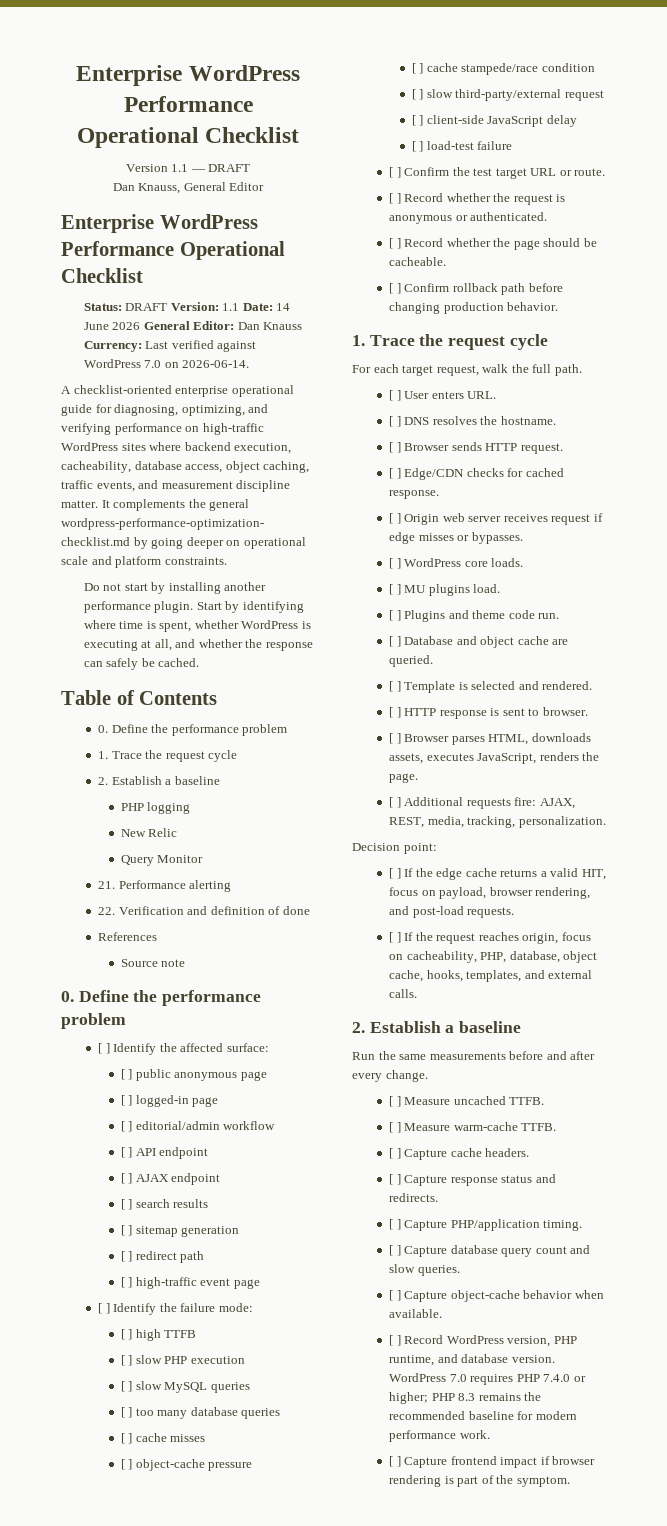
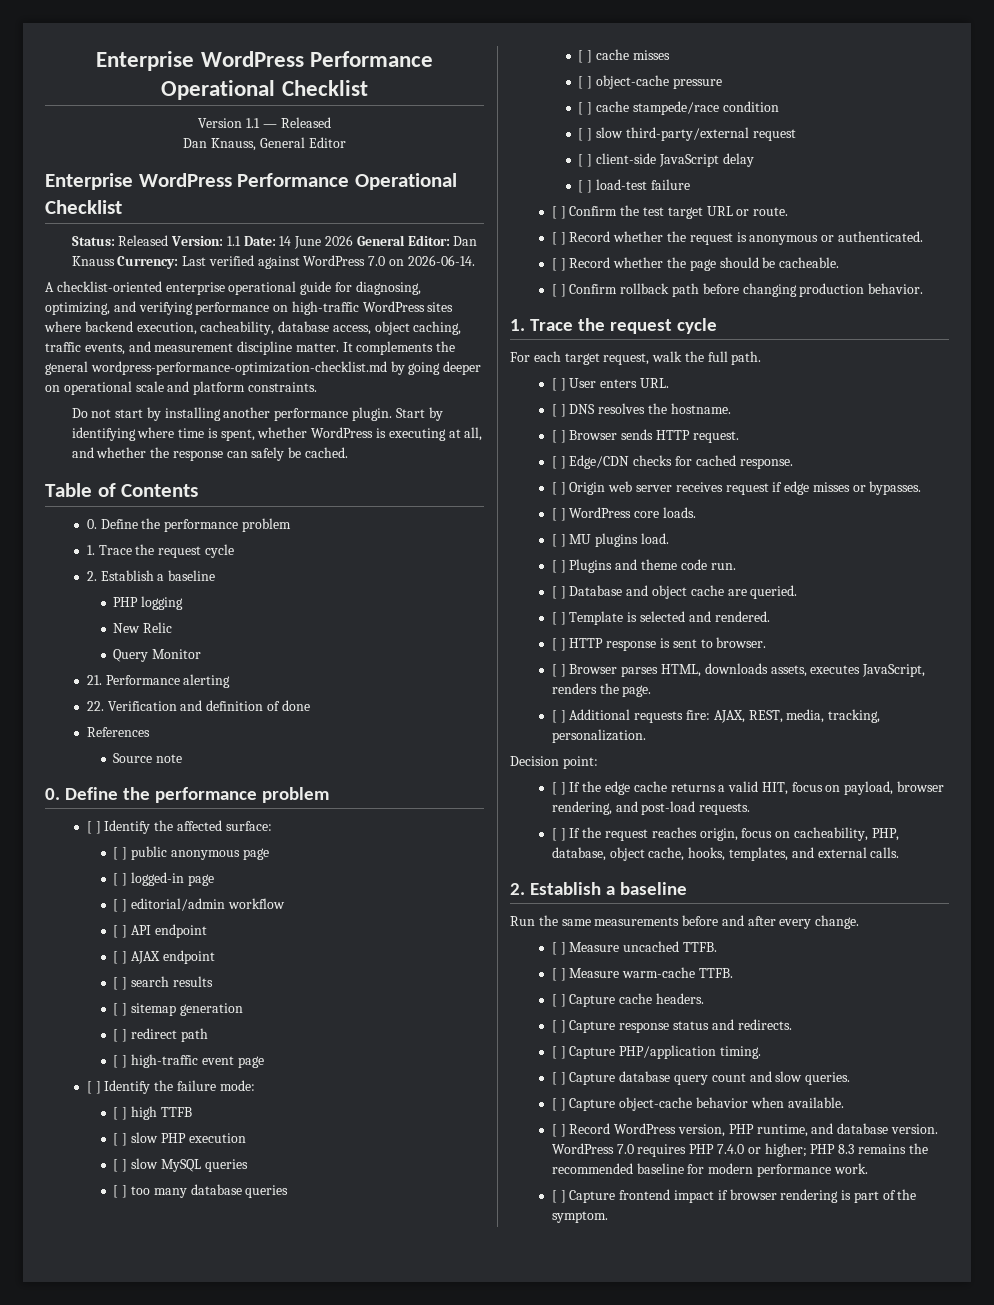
[208,164,251,172] DRAFT -> [280,117,331,128] Released
[125,303,168,311] DRAFT -> [118,235,169,246] Released

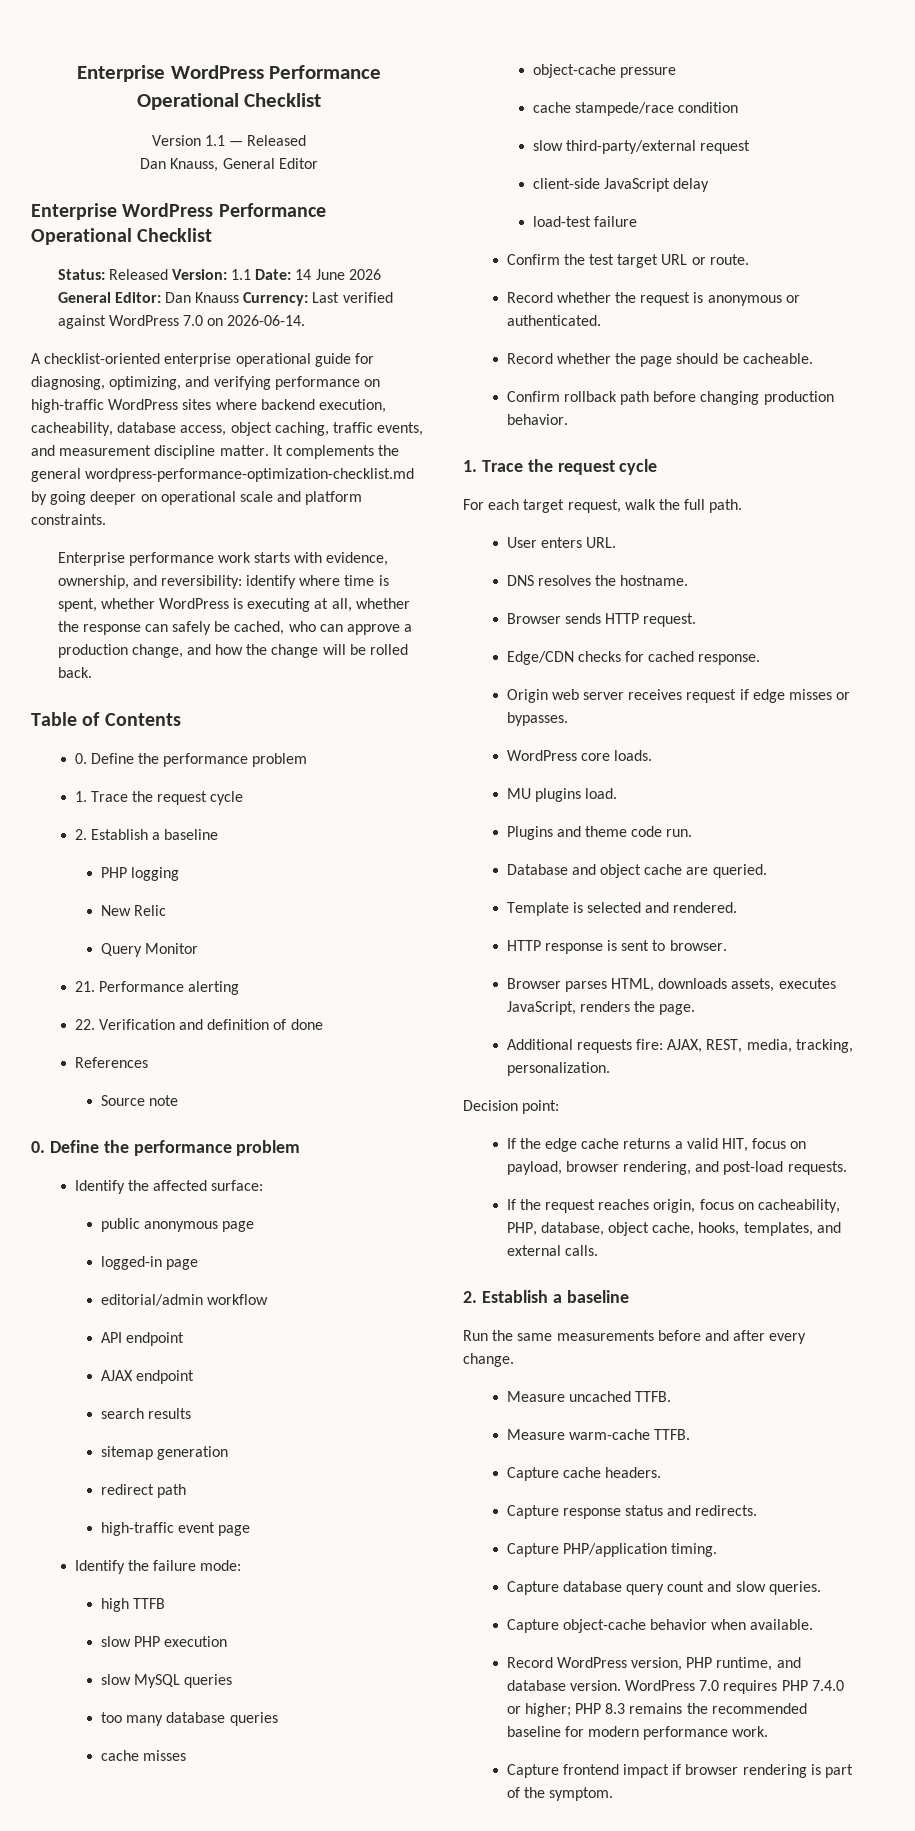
[71,407,443,421] [71,427,136,441] Do not start by installing another performance plugin. Start by identifying -> [57,552,389,566] [57,575,297,589] Enterprise performance work starts with evidence, ownership, and reversibility: identify
[71,447,94,458] and -> (352, 605) none
[304,447,348,458] cached. -> [234,621,413,635] [57,644,409,658] [57,667,92,678] cached, who can approve a production change, and how the change will be rolled back.
[86,821,101,834] [ ] -> (301, 1148) none
[113,847,128,860] [ ] -> (264, 1185) none
[113,873,128,886] [ ] -> (255, 1226) none
[113,899,128,912] [ ] -> (199, 1264) none
[113,925,128,938] [ ] -> (269, 1299) none
[113,951,128,964] [ ] -> (185, 1339) none
[113,977,128,990] [ ] -> (195, 1377) none
[113,1003,128,1016] [ ] -> (192, 1413) none
[113,1029,128,1042] [ ] -> (229, 1453) none
[113,1055,128,1068] [ ] -> (187, 1491) none
[86,1081,101,1094] [ ] -> (251, 1530) none
[113,1107,128,1120] [ ] -> (242, 1565) none
[113,1133,128,1146] [ ] -> (166, 1603) none
[113,1159,128,1172] [ ] -> (228, 1641) none
[113,1185,128,1198] [ ] -> (233, 1681) none
[578,50,593,63] [ ] -> (278, 1719) none
[578,76,593,89] [ ] -> (187, 1755) none
[578,102,593,115] [ ] -> (677, 72) none
[578,128,593,141] [ ] -> (739, 107) none
[578,154,593,167] [ ] -> (751, 147) none
[578,180,593,193] [ ] -> (710, 185) none
[551,206,566,219] [ ] -> (638, 221) none
[551,232,566,245] [ ] -> (749, 259) none
[551,258,566,271] [ ] -> (601, 320) none
[551,284,566,297] [ ] -> (813, 358) none
[551,378,566,391] [ ] -> (743, 506) none
[551,404,566,417] [ ] -> (616, 542) none
[551,430,566,443] [ ] -> (689, 580) none
[551,456,566,469] [ ] -> (697, 620) none
[551,482,566,495] [ ] -> (761, 659) none
[551,508,566,521] [ ] -> (568, 719) none
[551,534,566,547] [ ] -> (652, 755) none
[551,560,566,573] [ ] -> (617, 793) none
[551,586,566,599] [ ] -> (693, 833) none
[551,612,566,625] [ ] -> (767, 871) none
[551,638,566,651] [ ] -> (738, 907) none
[551,664,566,677] [ ] -> (727, 945) none
[551,710,566,723] [ ] -> (696, 1009) none
[551,782,566,795] [ ] -> (560, 1107) none
[551,828,566,841] [ ] -> (847, 1168) none
[551,942,566,955] [ ] -> (514, 1360) none
[551,968,566,981] [ ] -> (671, 1396) none
[551,994,566,1007] [ ] -> (690, 1434) none
[551,1020,566,1033] [ ] -> (661, 1472) none
[551,1046,566,1059] [ ] -> (758, 1510) none
[551,1072,566,1085] [ ] -> (717, 1550) none
[551,1098,566,1111] [ ] -> (821, 1588) none
[551,1124,566,1137] [ ] -> (814, 1624) none
[551,1190,566,1203] [ ] -> (769, 1731) none

